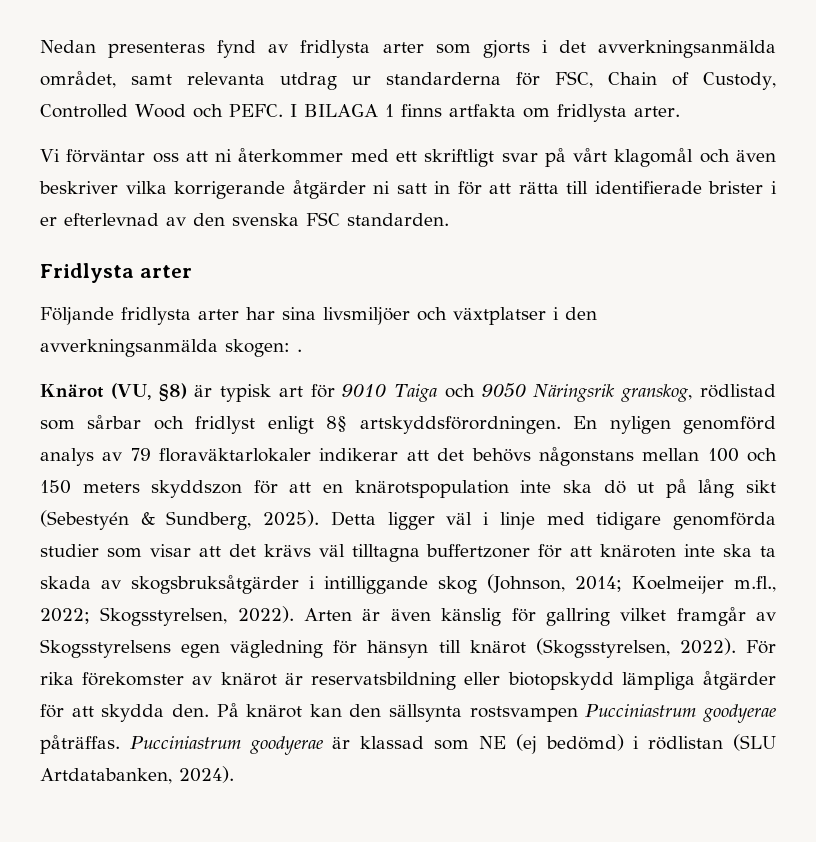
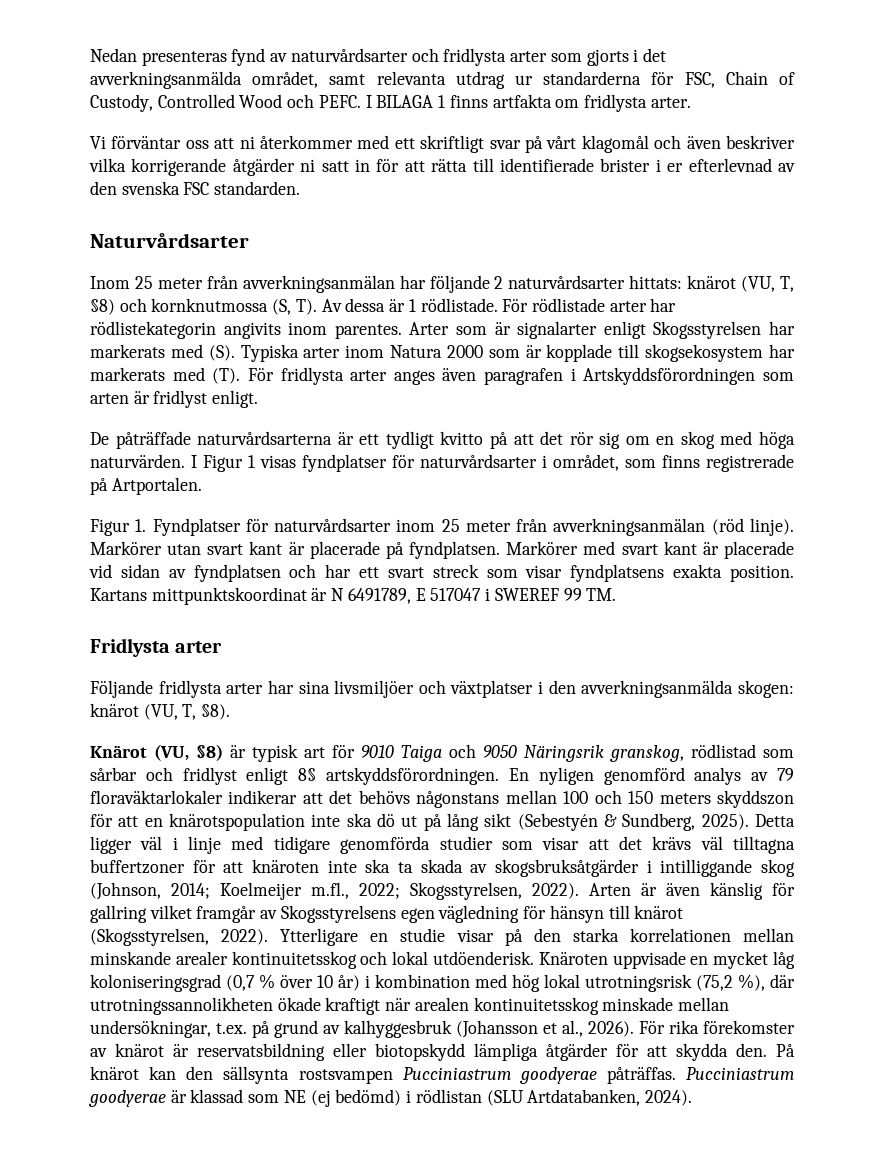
(289, 48) none -> [290,48,439,62] naturvårdsarter och
(449, 219) none -> [90,233,249,248] [90,275,794,293] [90,298,677,315] [90,321,796,339] [90,344,795,362] [90,367,794,385] [90,390,259,408] [90,431,795,449] [90,454,794,472] [90,477,202,495] [90,518,794,536] [90,541,795,559] [89,564,794,582] [90,587,617,605] // Naturvårdsarter // Inom 25 meter från avverkningsanmälan har följande 2 naturvårdsarter hittats: knärot (VU, T, §8) och kornknutmossa (S, T). Av dessa är 1 rödlistade. För rödlistade arter har rödlistekategorin angivits inom parentes. Arter som är signalarter enligt Skogsstyrelsen har markerats med (S). Typiska arter inom Natura 2000 som är kopplade till skogsekosystem har markerats med (T). För fridlysta arter anges även paragrafen i Artskyddsförordningen som arten är fridlyst enligt. // De påträffade naturvårdsarterna är ett tydligt kvitto på att det rör sig om en skog med höga naturvärden. I Figur 1 visas fyndplatser för naturvårdsarter i området, som finns registrerade på Artportalen. // Figur 1. Fyndplatser för naturvårdsarter inom 25 meter från avverkningsanmälan (röd linje). Markörer utan svart kant är placerade på fyndplatsen. Markörer med svart kant är placerade vid sidan av fyndplatsen och har ett svart streck som visar fyndplatsens exakta position. Kartans mittpunktskoordinat är N 6491789, E 517047 i SWEREF 99 TM.
[297,349,302,352] . -> [90,703,231,720] knärot (VU, T, §8).
(736, 646) none -> [280,928,795,946] [90,951,795,969] [90,974,795,992] [90,997,730,1015] [90,1020,634,1038] Ytterligare en studie visar på den starka korrelationen mellan minskande arealer kontinuitetsskog och lokal utdöenderisk. Knäroten uppvisade en mycket låg koloniseringsgrad (0,7 % över 10 år) i kombination med hög lokal utrotningsrisk (75,2 %), där utrotningssannolikheten ökade kraftigt när arealen kontinuitetsskog minskade mellan undersökningar, t.ex. på grund av kalhyggesbruk (Johansson et al., 2026).

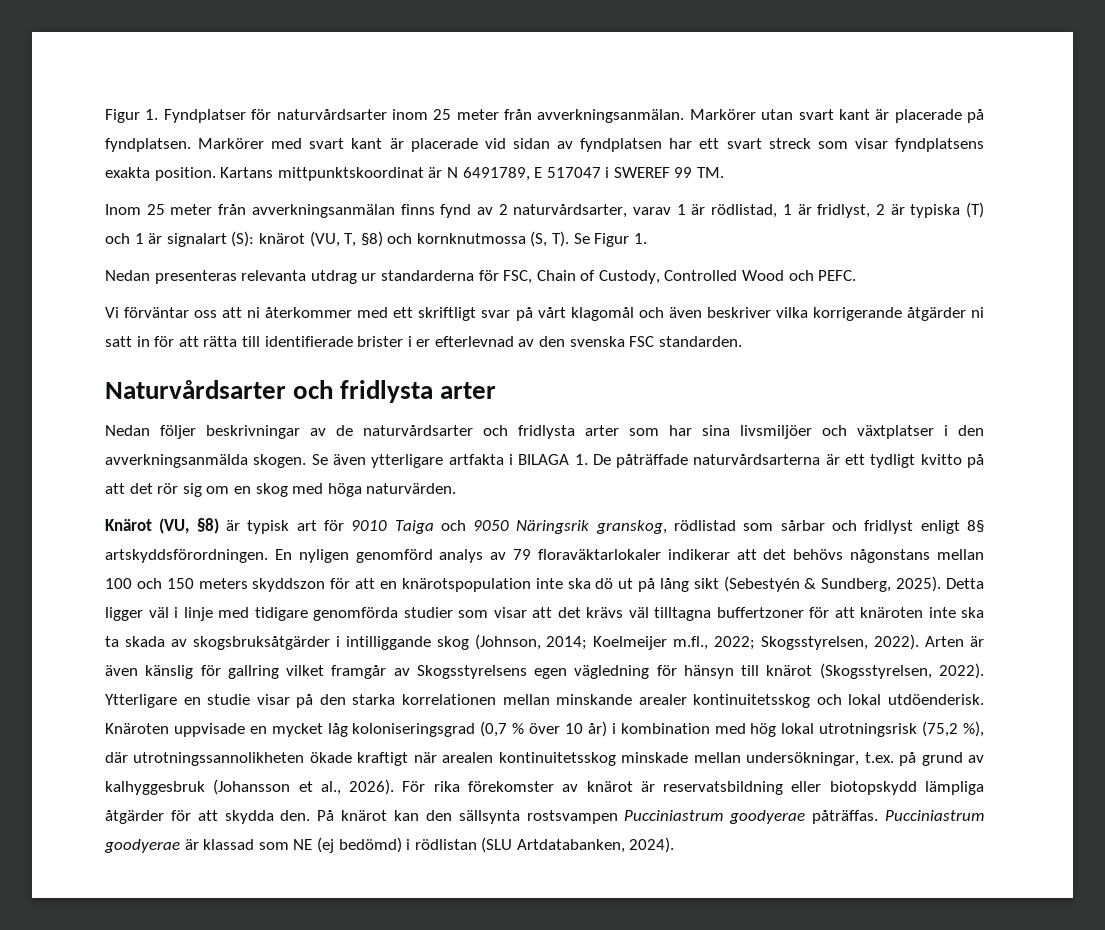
[90,48,666,66] [90,71,366,89] Nedan presenteras fynd av naturvårdsarter och fridlysta arter som gjorts i det avverkningsanmälda området, samt -> [105,109,984,123] [105,138,985,152] [105,167,725,181] [105,202,985,218] [105,231,647,247] [105,270,237,284] Figur 1. Fyndplatser för naturvårdsarter inom 25 meter från avverkningsanmälan. Markörer utan svart kant är placerade på fyndplatsen. Markörer med svart kant är placerade vid sidan av fyndplatsen har ett svart streck som visar fyndplatsens exakta position. Kartans mittpunktskoordinat är N 6491789, E 517047 i SWEREF 99 TM. // Inom 25 meter från avverkningsanmälan finns fynd av 2 naturvårdsarter, varav 1 är rödlistad, 1 är fridlyst, 2 är typiska (T) och 1 är signalart (S): knärot (VU, T, §8) och kornknutmossa (S, T). Se Figur 1. // Nedan presenteras
[365,94,691,112] I BILAGA 1 finns artfakta om fridlysta arter. -> (857, 275) none
[90,275,794,293] [90,298,677,315] [90,321,796,339] [90,344,795,362] [90,367,794,385] [90,390,259,408] // Inom 25 meter från avverkningsanmälan har följande 2 naturvårdsarter hittats: knärot (VU, T, §8) och kornknutmossa (S, T). Av dessa är 1 rödlistade. För rödlistade arter har rödlistekategorin angivits inom parentes. Arter som är signalarter enligt Skogsstyrelsen har markerats med (S). Typiska arter inom Natura 2000 som är kopplade till skogsekosystem har markerats med (T). För fridlysta arter anges även paragrafen i Artskyddsförordningen som arten är fridlyst enligt. // -> [293,380,497,403] [105,425,984,439] [105,454,588,468] och fridlysta arter // Nedan följer beskrivningar av de naturvårdsarter och fridlysta arter som har sina livsmiljöer och växtplatser i den avverkningsanmälda skogen. Se även ytterligare artfakta i BILAGA 1.
[191,454,794,472] [90,477,202,495] [90,518,794,536] [90,541,795,559] [89,564,794,582] [90,587,617,605] [90,638,223,657] [90,680,794,698] [90,703,231,720] I Figur 1 visas fyndplatser för naturvårdsarter i området, som finns registrerade på Artportalen. // Figur 1. Fyndplatser för naturvårdsarter inom 25 meter från avverkningsanmälan (röd linje). Markörer utan svart kant är placerade på fyndplatsen. Markörer med svart kant är placerade vid sidan av fyndplatsen och har ett svart streck som visar fyndplatsens exakta position. Kartans mittpunktskoordinat är N 6491789, E 517047 i SWEREF 99 TM. // Fridlysta arter // Följande fridlysta arter har sina livsmiljöer och växtplatser i den avverkningsanmälda skogen: knärot (VU, T, §8). -> (457, 488) none

